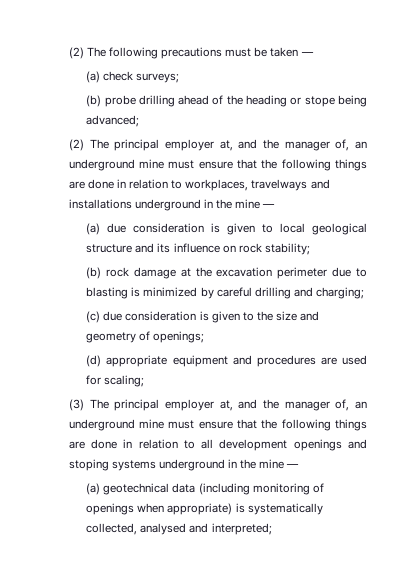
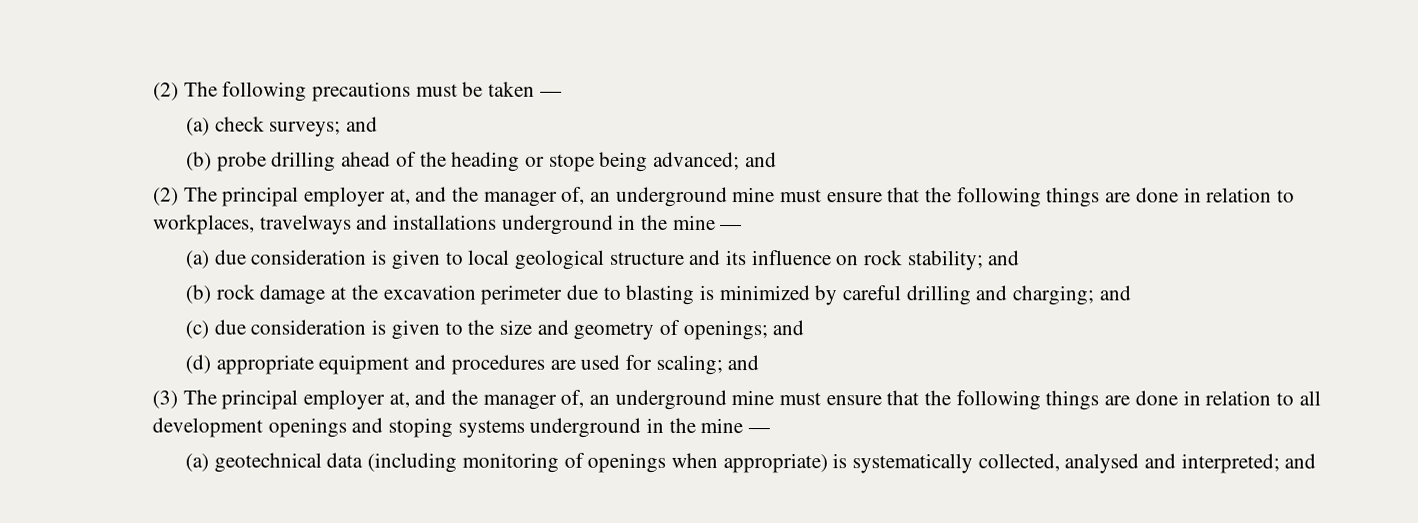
(180, 78) none -> [346,116,379,132] and
(140, 121) none -> [744,152,777,168] and
(310, 249) none -> [987,250,1021,266] and
(364, 293) none -> [1098,285,1131,301] and
(205, 337) none -> [772,320,805,336] and
(145, 381) none -> [727,355,760,371] and
(272, 529) none -> [1284,453,1317,469] and

